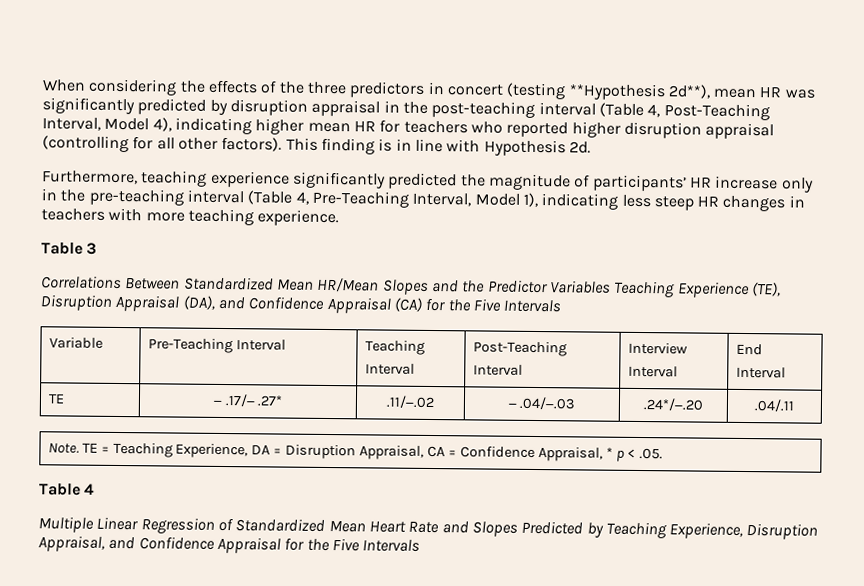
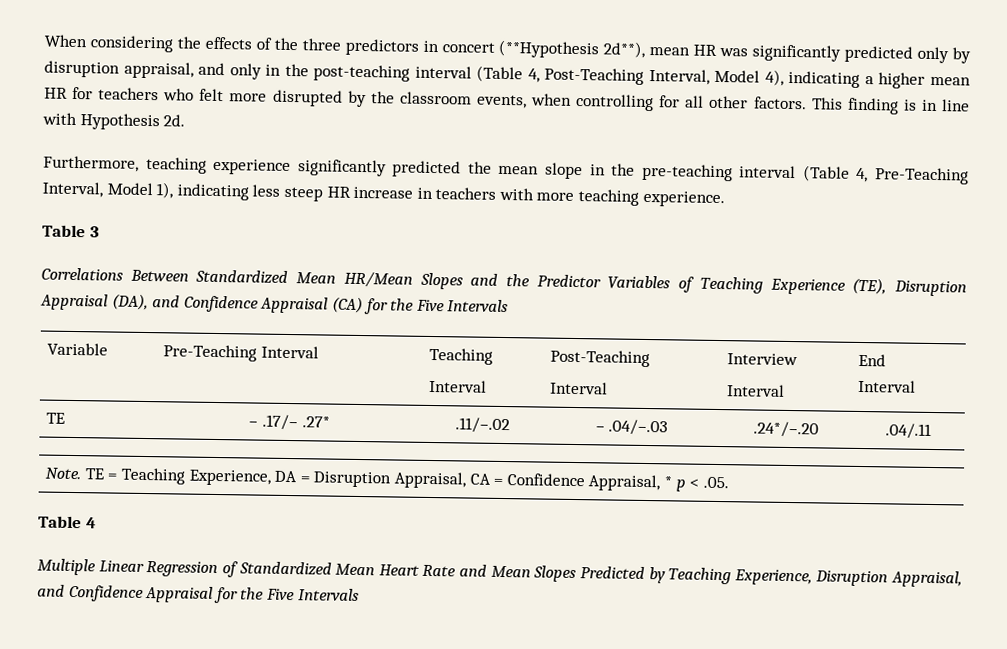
[506,82,666,101] (testing **Hypothesis -> [498,39,600,59] (**Hypothesis
(207, 106) none -> [917,46,950,64] only
[311,99,381,117] appraisal -> [123,61,262,80] appraisal, and only
(252, 126) none -> [864,76,874,85] a
[506,121,775,140] [42,135,129,153] reported higher disruption appraisal (controlling -> [199,88,655,112] felt more disrupted by the classroom events, when controlling
[221,136,283,152] factors). -> [753,96,807,110] factors.
[487,173,814,193] magnitude of participants’ HR increase only -> [498,162,583,180] mean slope
[722,195,786,212] changes -> [353,186,414,199] increase
(611, 287) none -> [678,276,695,293] of
(469, 527) none -> [490,565,531,578] Mean

